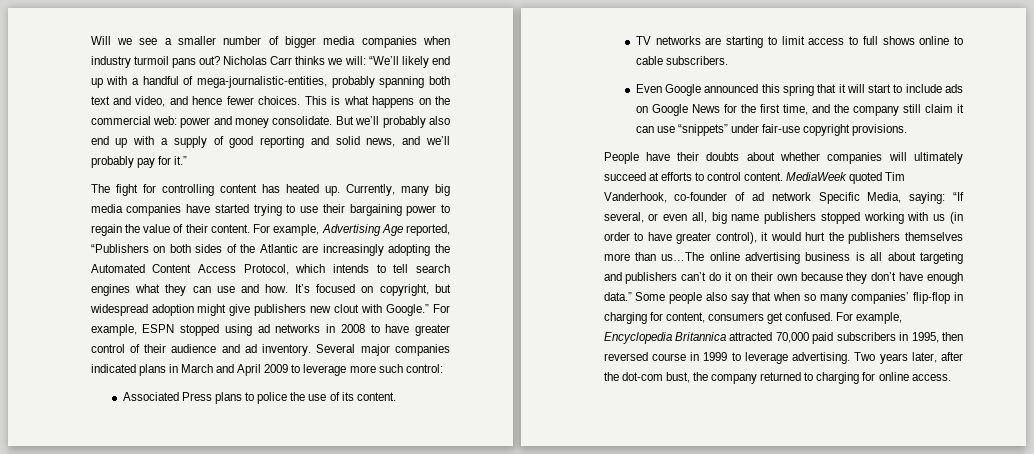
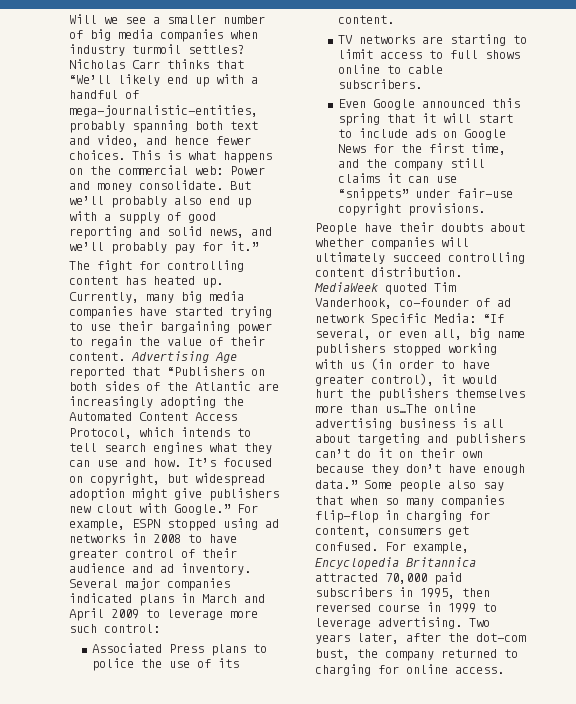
[284,36,316,48] bigger -> [89,29,111,41] big
[171,56,220,68] pans out? -> [187,45,244,54] settles?
[327,56,366,65] we will: -> [215,60,244,69] that
[180,117,211,128] power -> [229,166,265,175] Power
[253,224,450,236] For example, Advertising Age reported, -> [130,351,237,363] [68,367,160,379] Advertising Age reported that
[924,104,953,113] claim -> [337,173,380,183] claims
[648,172,784,181] at efforts to control content. -> [447,252,525,264] [314,267,462,277] controlling content distribution.
[867,192,946,204] Media, saying: -> [433,313,476,323] Media:
[851,292,910,304] companies’ -> [440,495,504,508] companies

